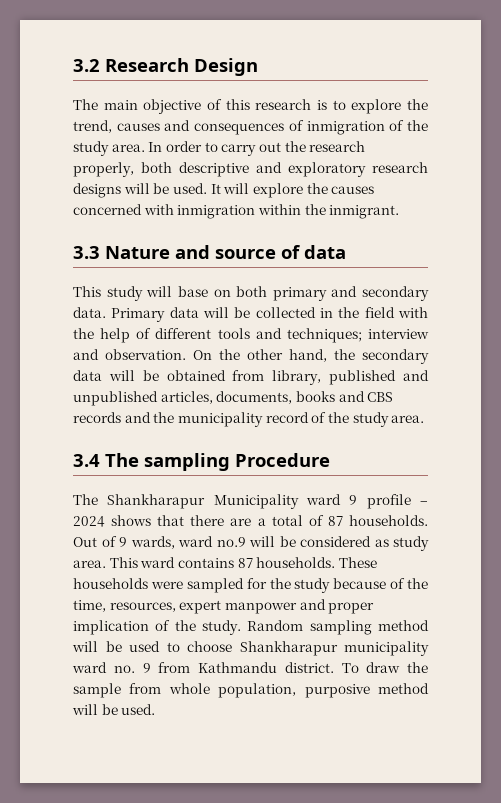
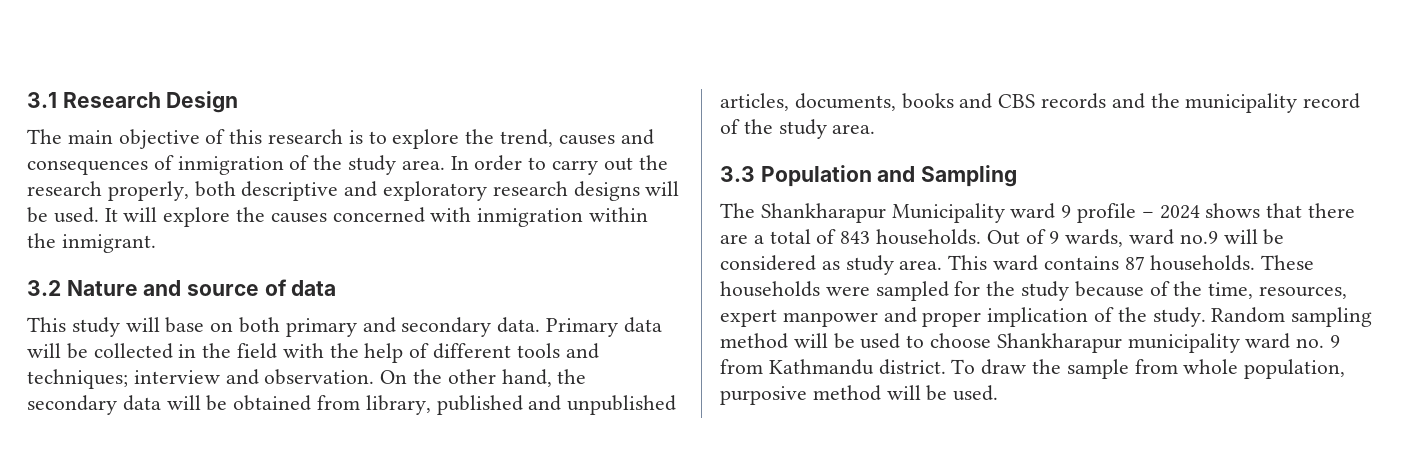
[73,59,100,72] 3.2 -> [27,92,57,108] 3.1
[73,246,100,259] 3.3 -> [27,280,61,296] 3.2
[73,453,330,471] 3.4 The sampling Procedure -> [720,165,1018,187] 3.3 Population and Sampling
[327,516,343,526] 87 -> [840,231,871,244] 843

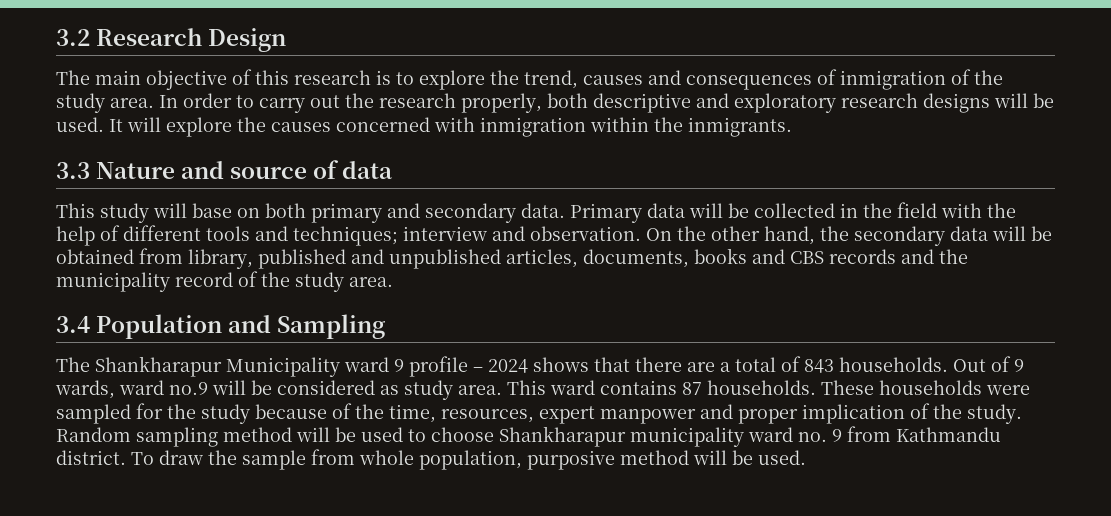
[27,92,57,108] 3.1 -> [56,29,90,46] 3.2
[61,234,156,253] [27,280,61,296] inmigrant. // 3.2 -> [688,117,792,137] [56,162,90,179] inmigrants. // 3.3
[720,166,755,182] 3.3 -> [56,316,90,333] 3.4

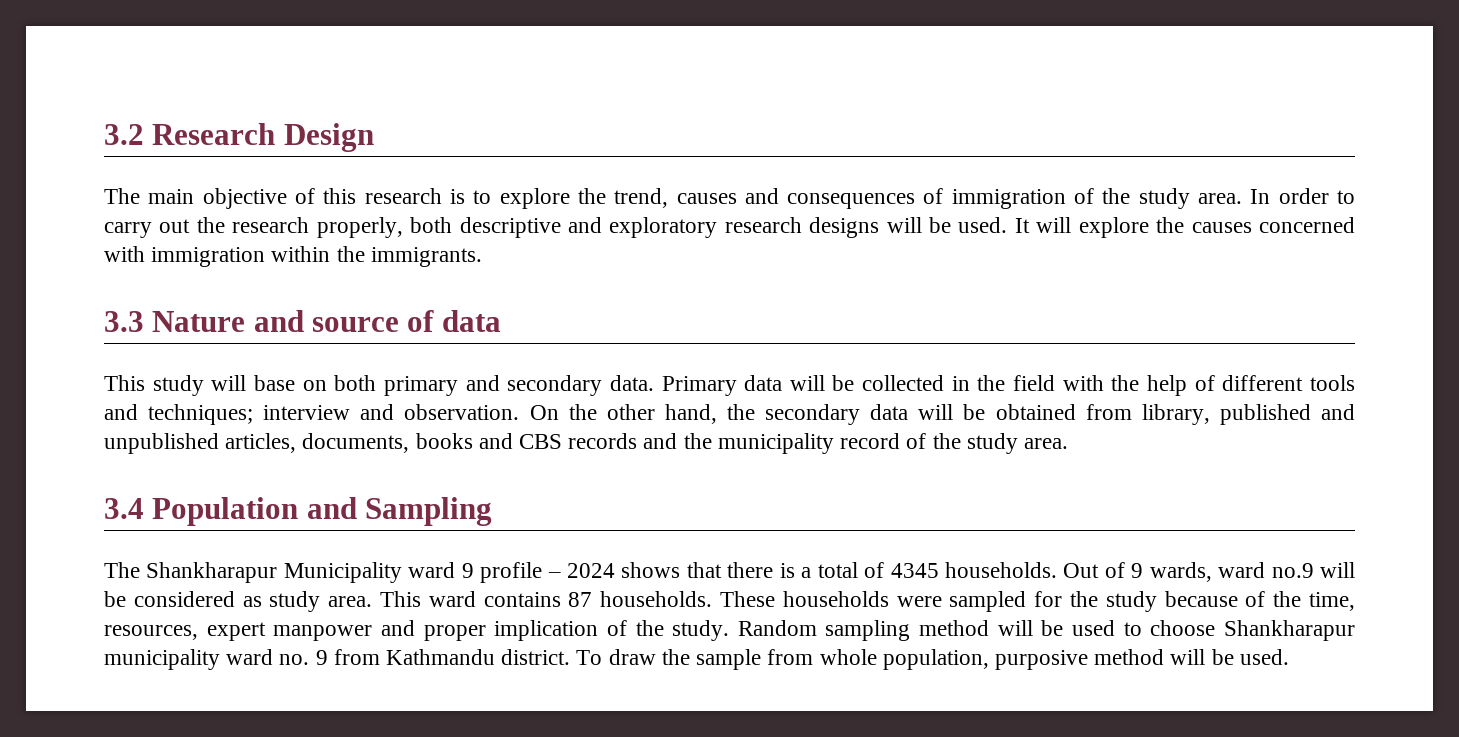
[840,70,946,90] inmigration -> [951,189,1066,209] immigration
[480,117,586,137] inmigration -> [151,247,266,267] immigration
[688,117,792,137] inmigrants. -> [370,247,482,267] immigrants.
[687,362,715,372] are -> [779,563,795,578] is
[804,359,834,373] 843 -> [890,563,939,578] 4345

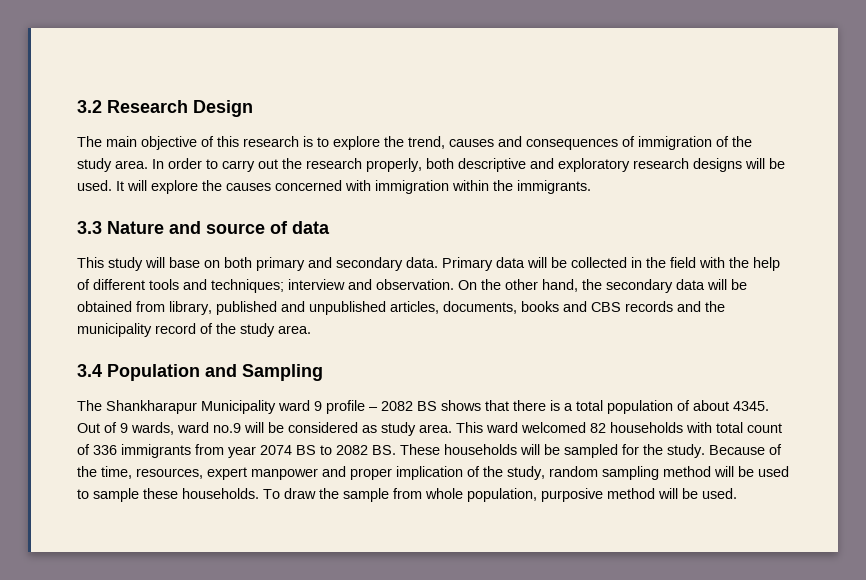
[567,563,616,578] 2024 -> [381,401,437,411] 2082 BS
[864,562,1057,578] of 4345 households. -> [607,400,769,414] population of about 4345.
[483,591,942,607] contains 87 households. These households were -> [521,422,782,433] [77,444,560,458] welcomed 82 households with total count of 336 immigrants from year 2074 BS to 2082 BS. These households will be
[1105,591,1238,612] study because -> [667,444,765,458] study. Because
[672,620,817,641] study. Random -> [507,466,598,480] study, random
[1150,620,1355,641] [104,649,571,670] choose Shankharapur municipality ward no. 9 from Kathmandu district. -> [93,488,259,502] sample these households.

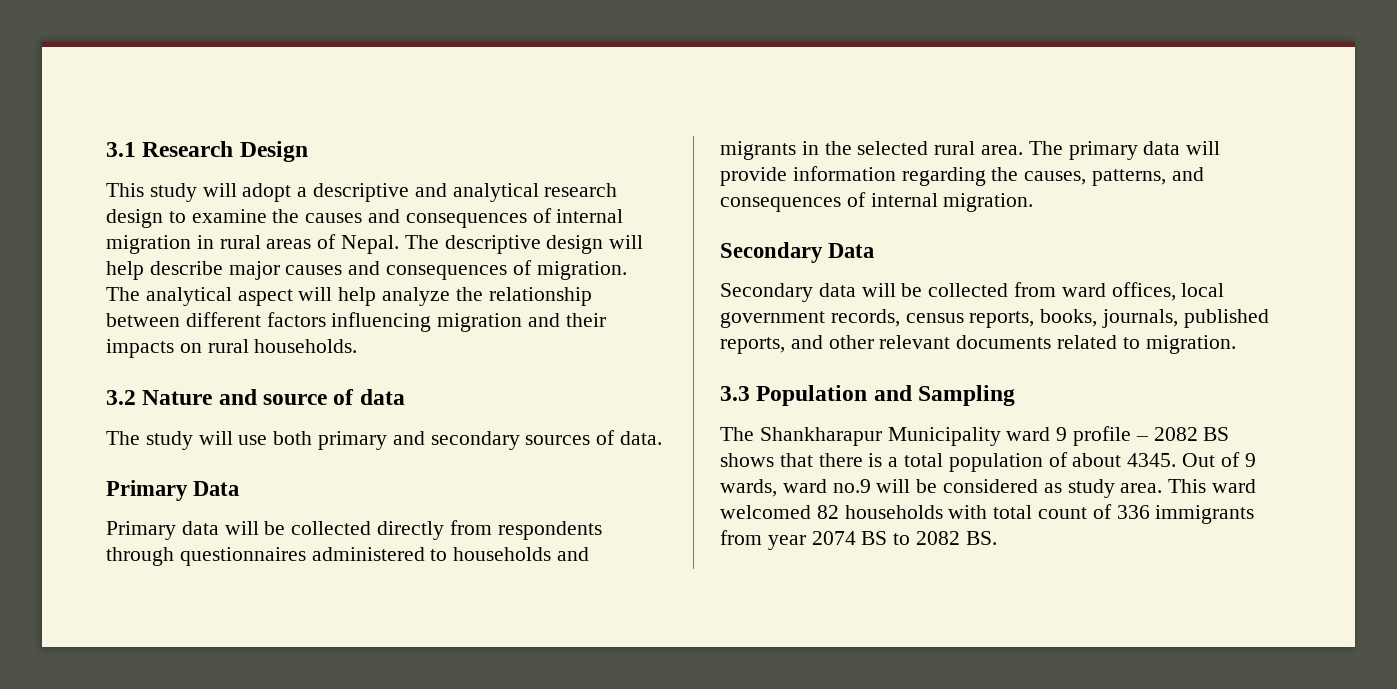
[77,100,102,113] 3.2 -> [106,142,136,157] 3.1
[77,136,752,150] [77,158,785,172] [77,180,591,194] [77,221,102,234] The main objective of this research is to explore the trend, causes and consequences of immigration of the study area. In order to carry out the research properly, both descriptive and exploratory research designs will be used. It will explore the causes concerned with immigration within the immigrants. // 3.3 -> [106,183,618,202] [106,208,624,228] [106,234,644,254] [106,260,627,280] [106,287,592,306] [106,312,606,332] [106,339,358,358] [106,390,136,405] This study will adopt a descriptive and analytical research design to examine the causes and consequences of internal migration in rural areas of Nepal. The descriptive design will help describe major causes and consequences of migration. The analytical aspect will help analyze the relationship between different factors influencing migration and their impacts on rural households. // 3.2
[77,257,220,271] This study will base on -> [106,431,268,450] The study will use
(403, 264) none -> [525,430,616,445] sources of
(438, 262) none -> [106,480,240,501] // Primary Data //
[631,257,780,271] [77,279,747,293] [77,301,725,315] [77,323,311,337] [77,364,102,377] in the field with the help of different tools and techniques; interview and observation. On the other hand, the secondary data will be obtained from library, published and unpublished articles, documents, books and CBS records and the municipality record of the study area. // 3.4 -> [377,520,602,540] [106,547,590,566] [720,141,1221,160] [720,166,1204,186] [720,192,1034,212] [720,242,875,263] [720,282,1225,302] [720,309,1269,328] [720,335,1236,354] [720,386,750,401] directly from respondents through questionnaires administered to households and migrants in the selected rural area. The primary data will provide information regarding the causes, patterns, and consequences of internal migration. // Secondary Data // Secondary data will be collected from ward offices, local government records, census reports, books, journals, published reports, and other relevant documents related to migration. // 3.3
[400,444,782,458] [77,466,789,480] [77,488,737,502] These households will be sampled for the study. Because of the time, resources, expert manpower and proper implication of the study, random sampling method will be used to sample these households. To draw the sample from whole population, purposive method will be used. -> (997, 538) none

